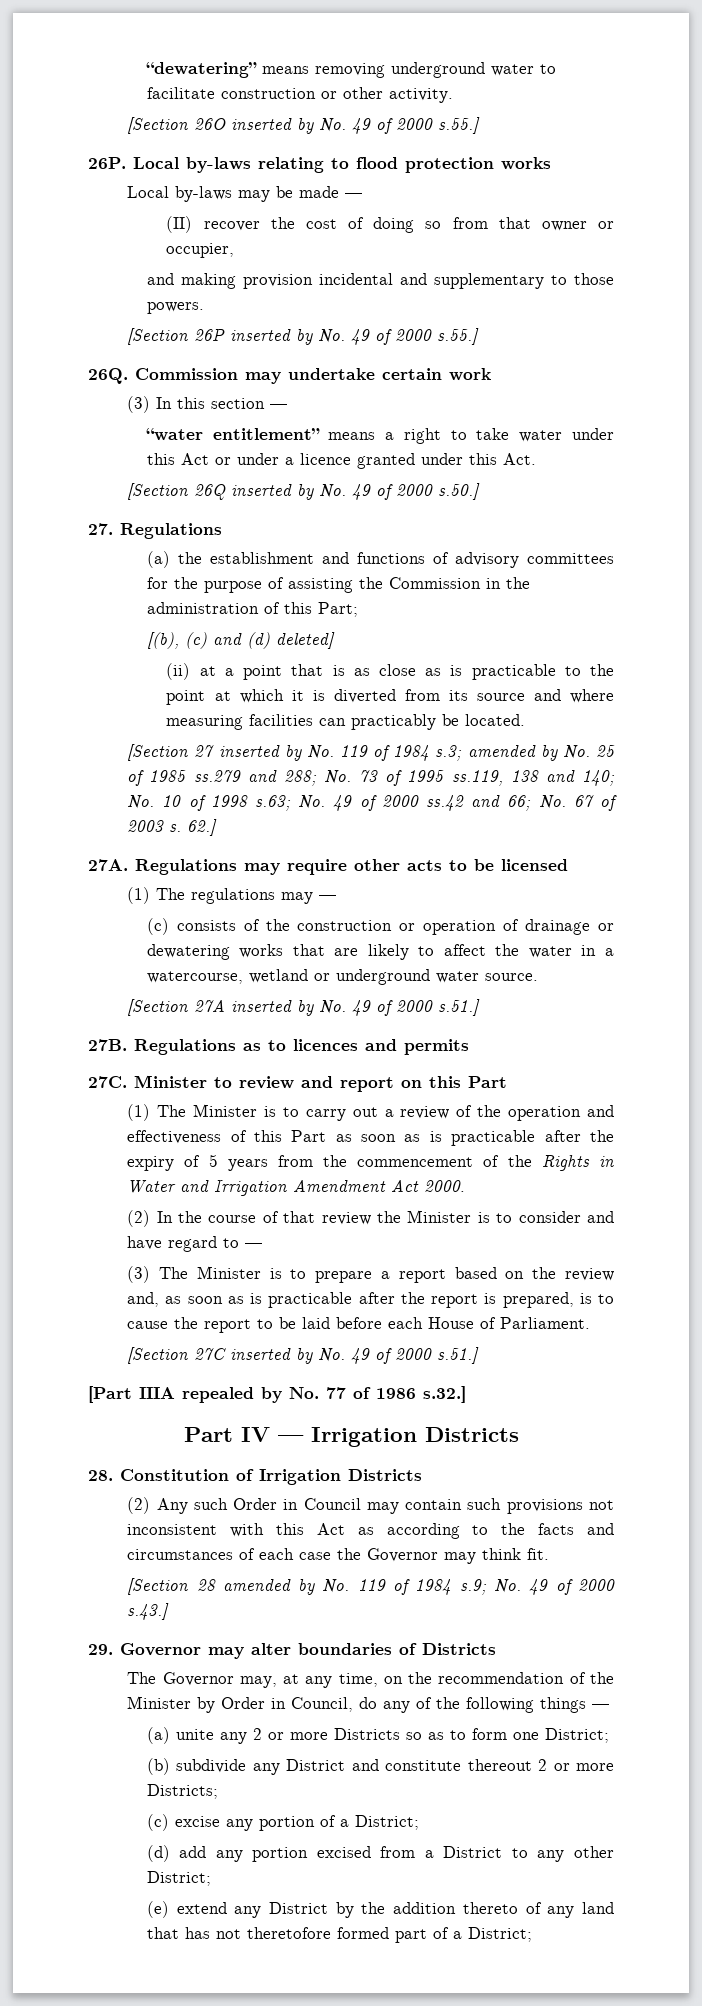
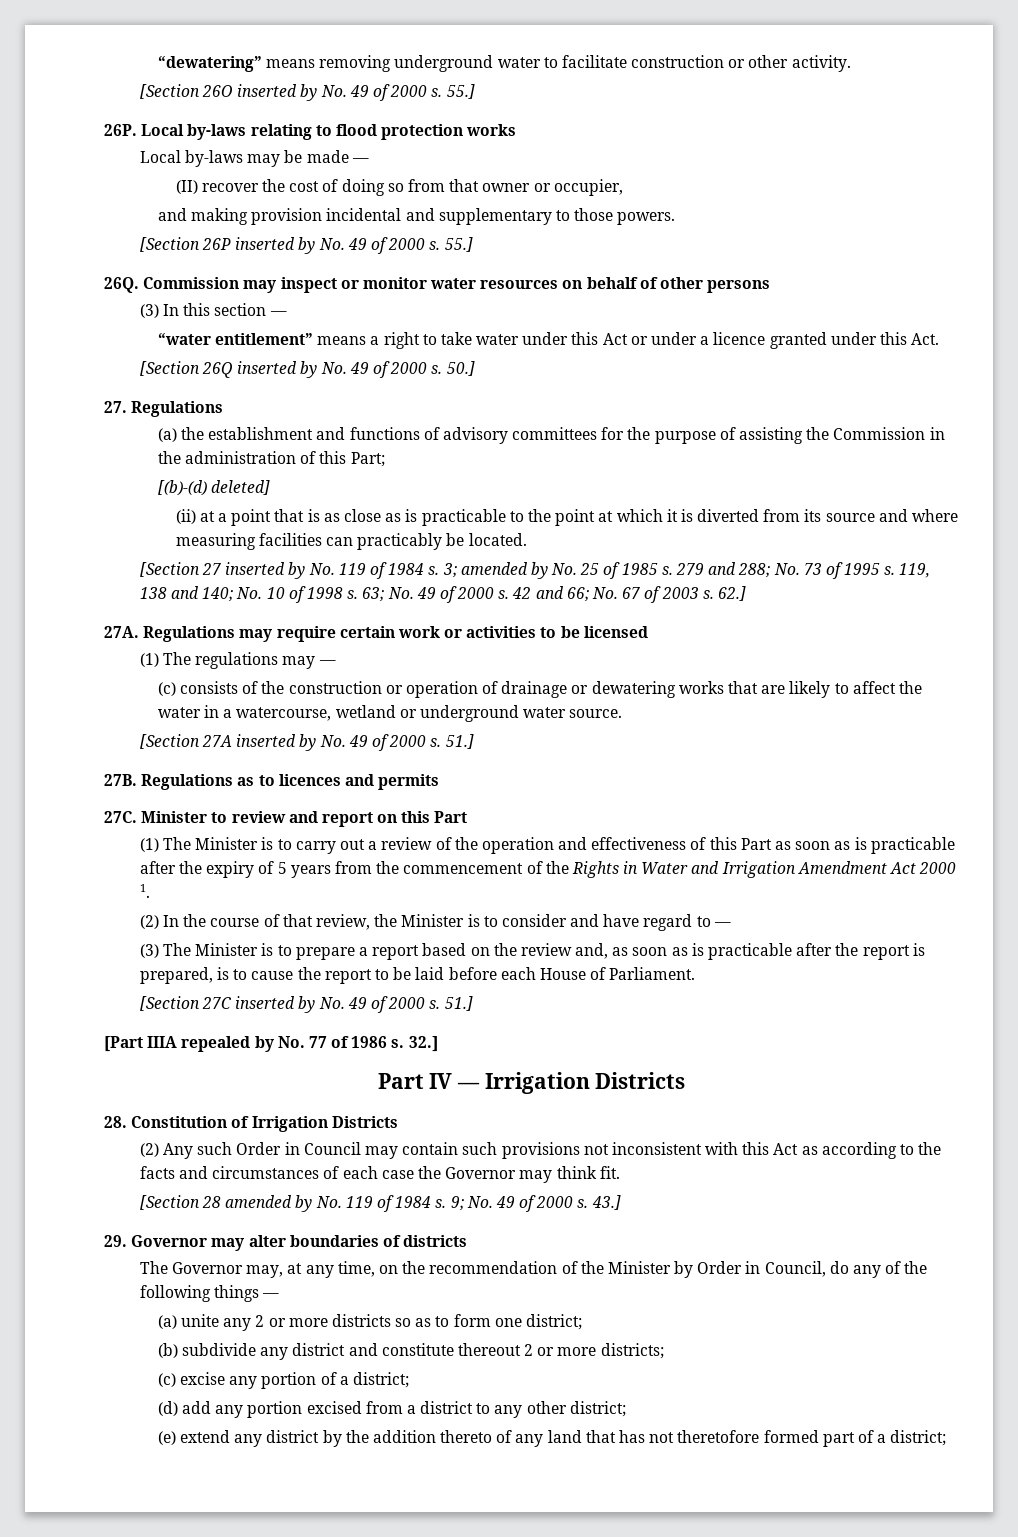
[438,117,481,134] s.55.] -> [431,84,475,99] s. 55.]
[437,328,480,345] s.55.] -> [429,237,473,252] s. 55.]
[288,368,491,381] undertake certain work -> [280,277,771,293] inspect or monitor water resources on behalf of other persons
[438,483,481,500] s.50.] -> [431,361,475,376] s. 50.]
[146,632,270,649] [(b), (c) and (d) -> [157,480,207,496] [(b)-(d)
[435,745,463,761] s.3; -> [428,563,457,578] s. 3;
[193,770,241,782] ss.279 -> [661,563,705,575] s. 279
[451,770,503,786] ss.119, -> [884,563,931,578] s. 119,
[255,795,465,811] s.63; No. 49 of 2000 ss.42 -> [347,586,532,603] s. 63; No. 49 of 2000 s. 42
[354,859,442,871] other acts -> [339,626,537,638] certain work or activities
[438,999,481,1016] s.51.] -> [430,734,474,749] s. 51.]
[424,1180,466,1192] 2000. -> [919,862,957,874] [139,884,150,898] 2000 1.
[321,1212,371,1225] review -> [315,914,370,930] review,
[437,1347,480,1364] s.51.] -> [429,996,473,1011] s. 51.]
[423,1386,466,1403] s.32.] -> [391,1036,438,1052] s. 32.]
[459,1579,615,1595] [127,1603,170,1620] s.9; No. 49 of 2000 s.43.] -> [435,1195,621,1212] s. 9; No. 49 of 2000 s. 43.]
[422,1643,496,1655] Districts -> [403,1235,468,1247] districts
[333,1728,400,1740] Districts -> [331,1314,391,1327] districts
[544,1728,609,1743] District; -> [526,1314,583,1330] district;
[286,1759,346,1771] District -> [292,1343,346,1356] district
[146,1784,218,1799] Districts; -> [600,1343,664,1359] districts;
[354,1815,419,1830] District; -> [352,1372,409,1388] district;
[443,1846,503,1858] District -> [420,1401,474,1414] district
[146,1871,211,1886] District; -> [569,1401,626,1417] district;
[268,1902,328,1914] District -> [266,1430,320,1443] district
[467,1927,532,1942] District; -> [890,1430,947,1446] district;

